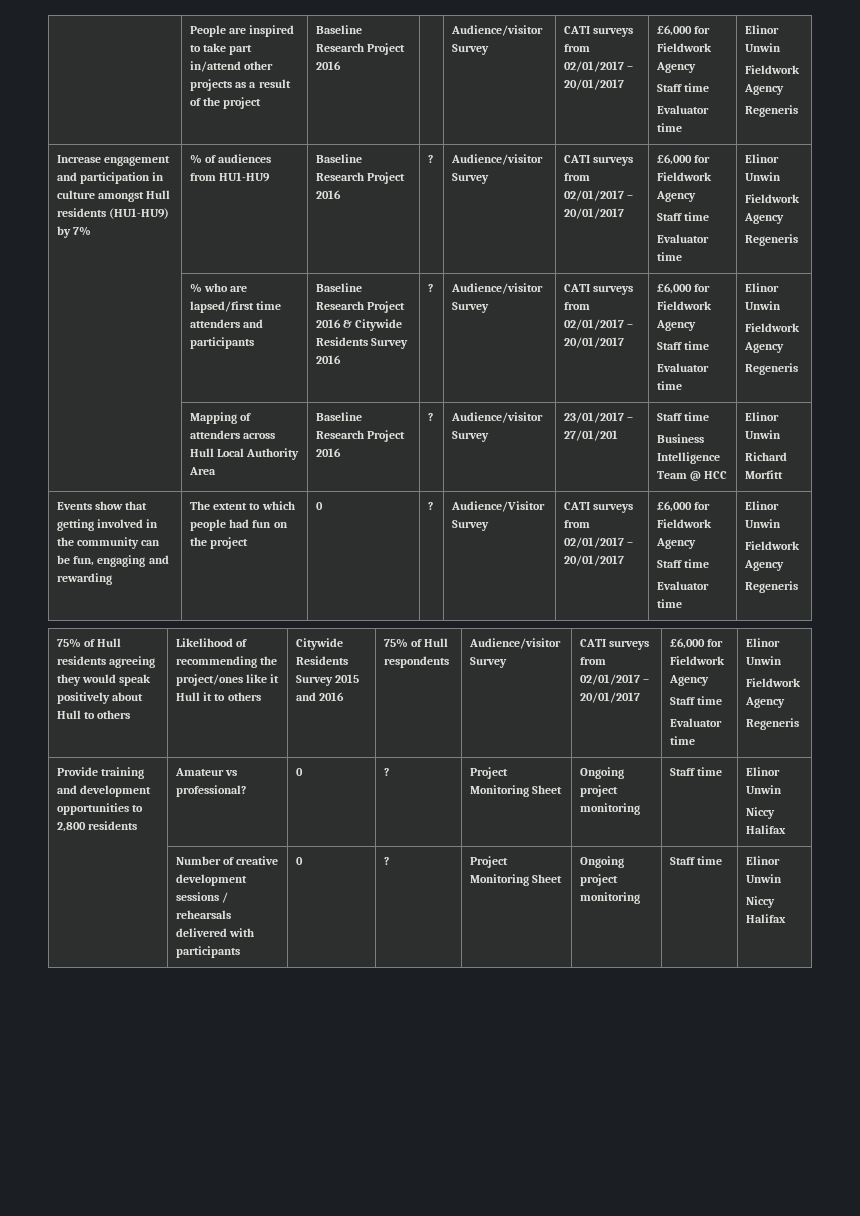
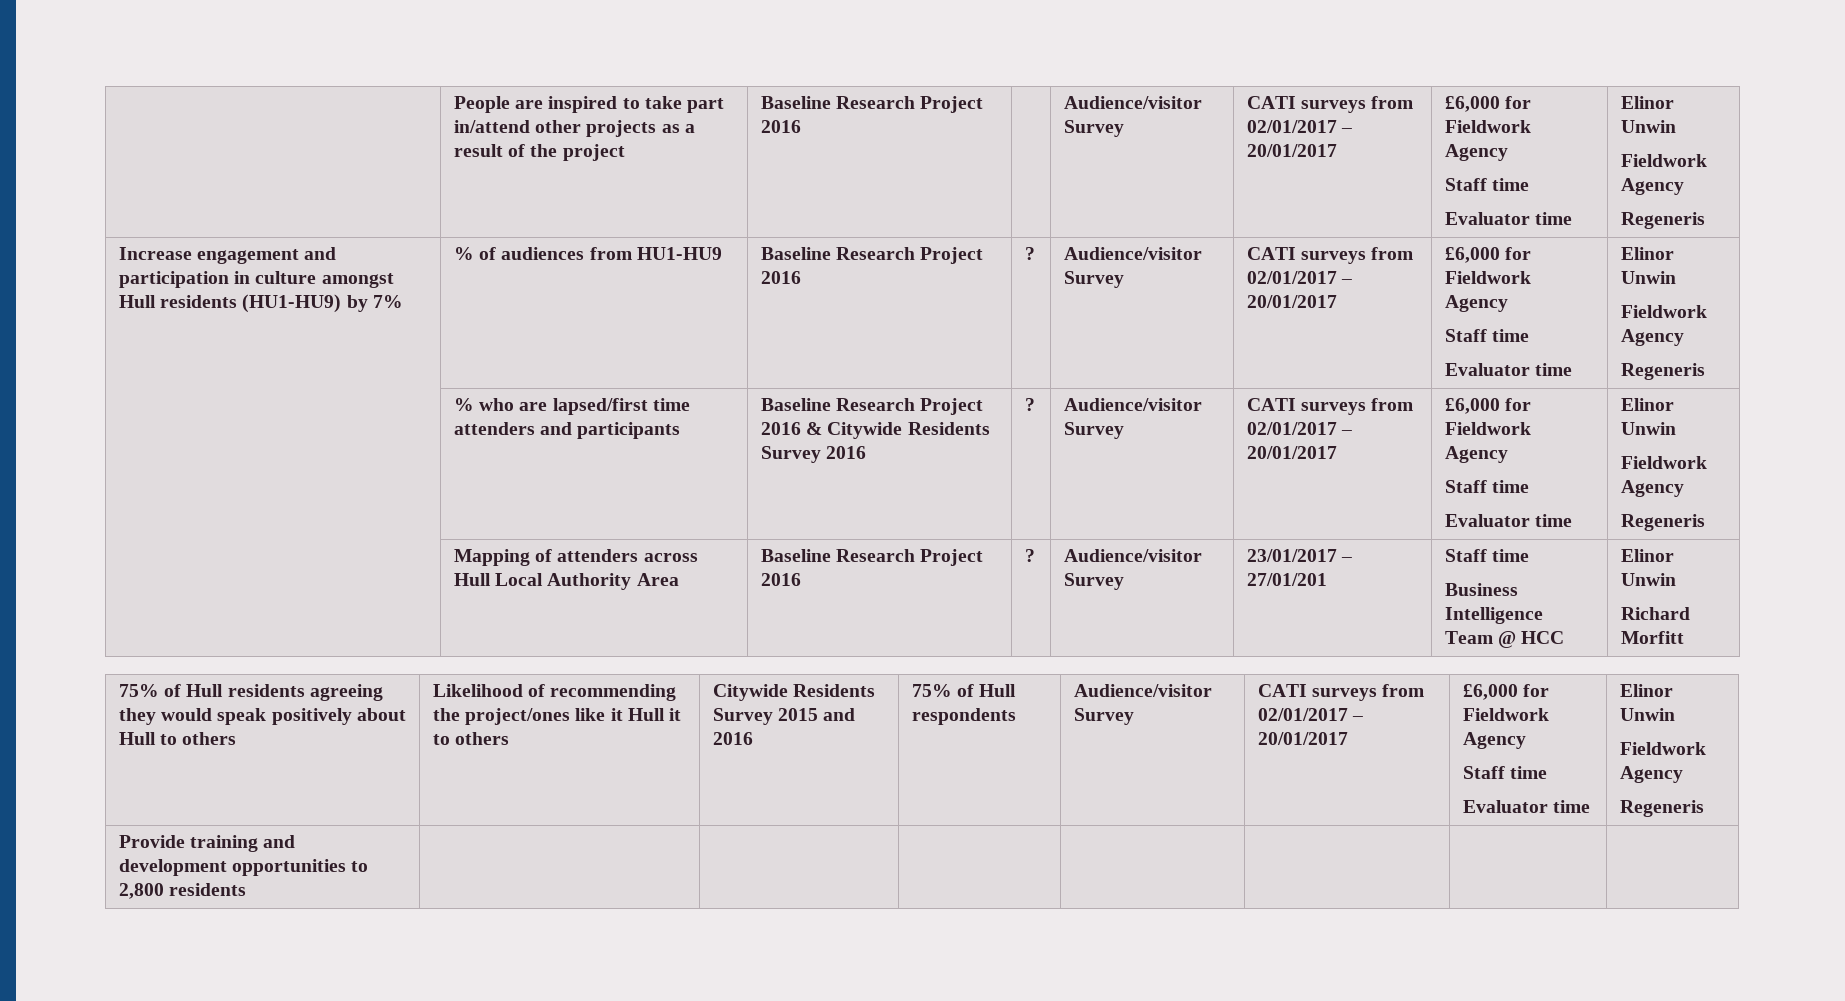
[56,501,148,510] [56,519,159,531] [56,537,161,549] [56,555,169,567] [56,573,112,585] [189,501,295,510] [189,519,288,531] [189,537,249,549] [315,502,323,510] [427,502,433,510] [450,501,545,512] [451,520,489,531] [563,502,634,513] [563,520,590,528] [563,537,634,548] [563,555,624,566] [656,501,711,512] [656,519,712,528] [655,538,696,549] [656,559,710,568] [656,581,709,590] [656,599,682,608] [744,501,779,510] [744,519,781,528] [744,541,800,550] [743,560,784,571] [744,581,798,593] // Events show that getting involved in the community can be fun, engaging and rewarding | The extent to which people had fun on the project | 0 | ? | Audience/Visitor Survey | CATI surveys from 02/01/2017 – 20/01/2017 | £6,000 for Fieldwork Agency // Staff time // Evaluator time | Elinor Unwin // Fieldwork Agency // Regeneris -> (1684, 637) none
[174,768,238,776] [175,785,246,797] [295,768,303,776] [383,768,389,776] [469,767,508,779] [469,785,563,797] [579,767,624,779] [579,785,618,797] [579,803,640,815] [669,767,723,776] [745,767,780,776] [745,785,782,794] [745,807,775,819] [745,825,786,834] [175,856,279,865] [175,874,247,886] [175,892,229,903] [175,910,231,919] [175,928,255,937] [175,946,240,958] [295,857,303,865] [383,857,389,865] [469,856,508,868] [469,874,563,886] [579,856,624,868] [579,874,618,886] [579,892,640,904] [669,856,723,865] [745,856,780,865] [745,874,782,883] [745,896,775,908] [745,914,786,923] Amateur vs professional? | 0 | ? | Project Monitoring Sheet | Ongoing project monitoring | Staff time | Elinor Unwin // Niccy Halifax // | Number of creative development sessions / rehearsals delivered with participants | 0 | ? | Project Monitoring Sheet | Ongoing project monitoring | Staff time | Elinor Unwin // Niccy Halifax -> (247, 889) | | | | | |

